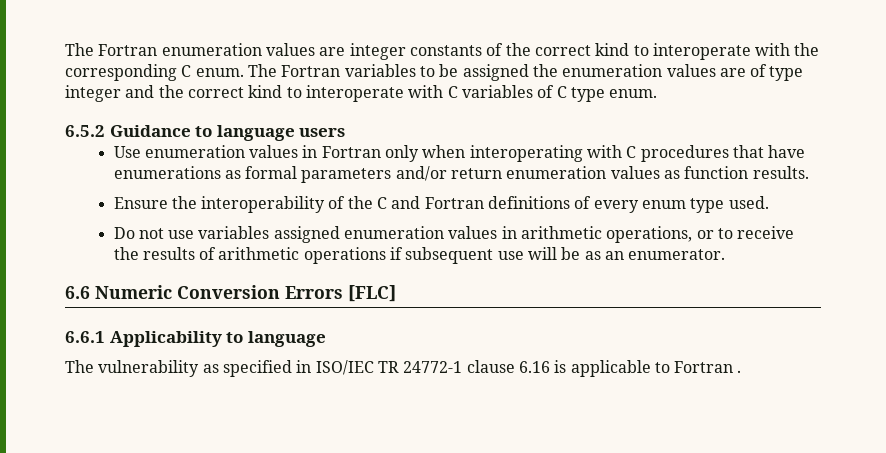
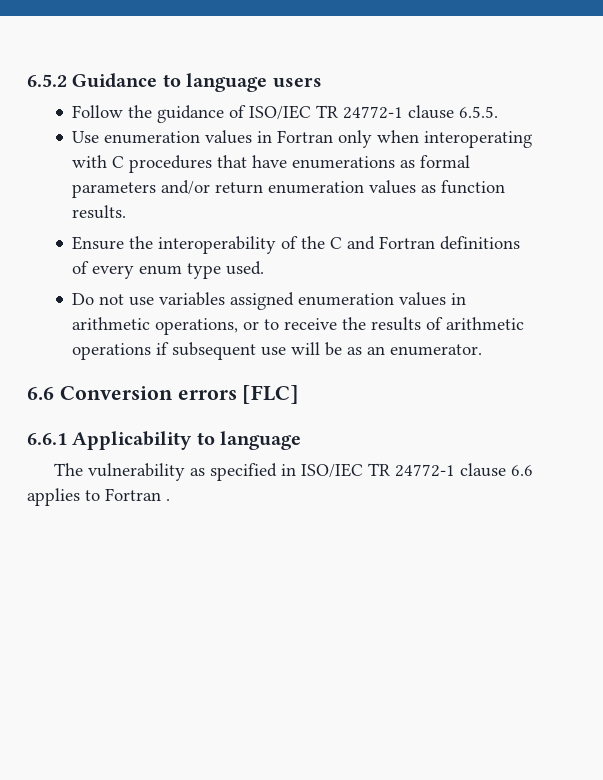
[65,43,820,60] [65,64,804,81] [65,85,658,102] The Fortran enumeration values are integer constants of the correct kind to interoperate with the corresponding C enum. The Fortran variables to be assigned the enumeration values are of type integer and the correct kind to interoperate with C variables of C type enum. // -> (27, 80) none
(346, 132) none -> [72,105,499,123] // Follow the guidance of ISO/IEC TR 24772-1 clause 6.5.5.
[95,285,343,299] Numeric Conversion Errors -> [59,386,237,400] Conversion errors
[518,360,651,377] 6.16 is applicable -> [510,465,533,476] [27,488,80,506] 6.6 applies

